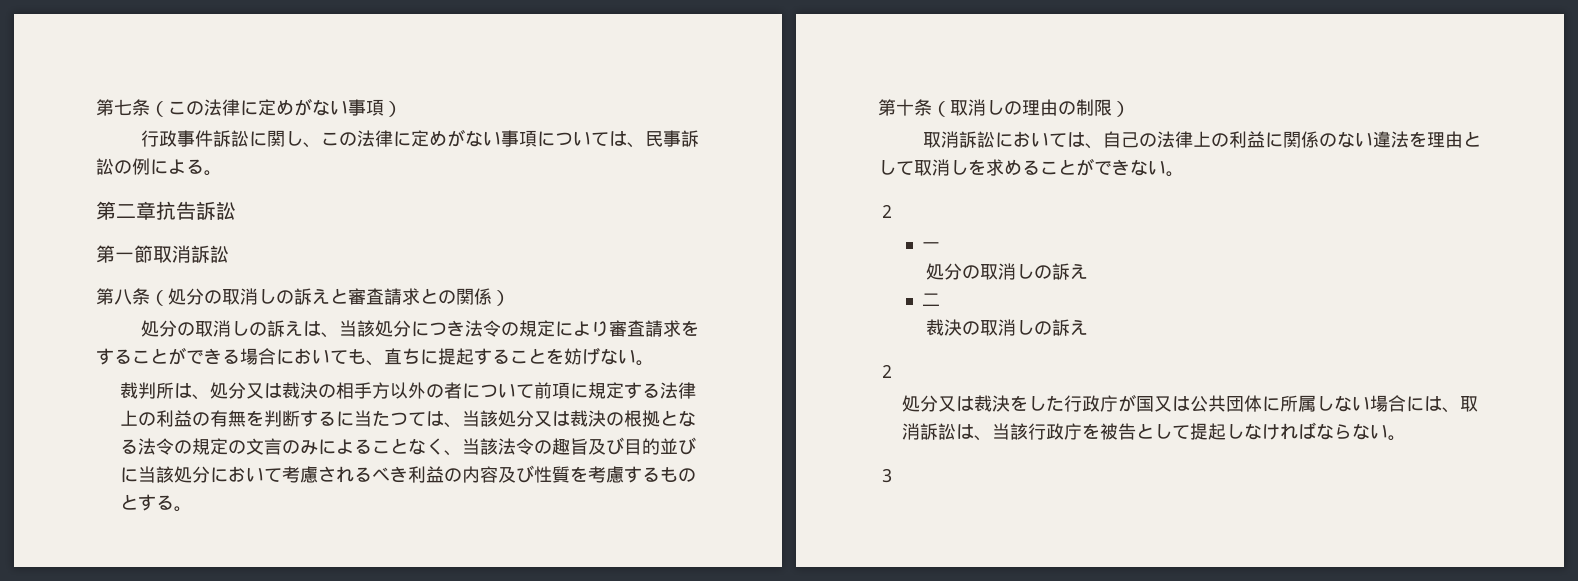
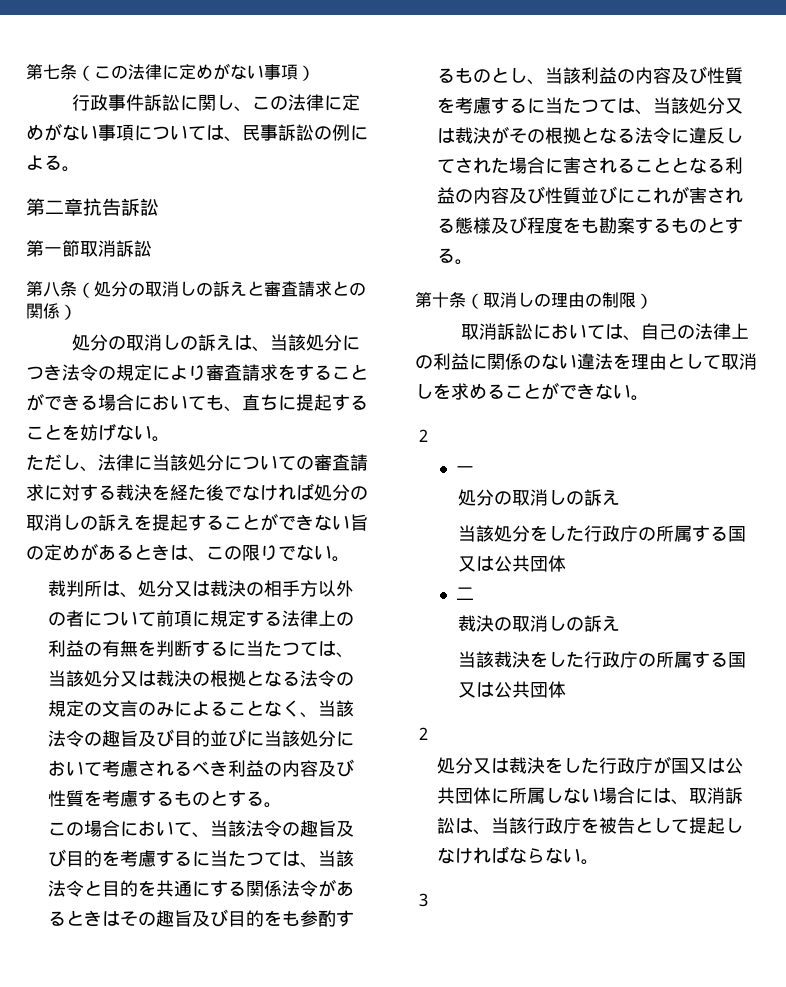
(654, 363) none -> [26,454,368,472] [26,483,368,501] [26,513,368,531] [26,543,350,562] // ただし、法律に当該処分についての審査請求に対する裁決を経た後でなければ処分の取消しの訴えを提起することができない旨の定めがあるときは、この限りでない。
(193, 509) none -> [47,820,354,838] [47,849,354,868] [47,879,354,897] [47,909,354,927] [436,66,743,85] [436,97,743,115] [436,126,743,144] [436,157,743,174] [436,186,743,204] [436,216,743,234] [436,248,473,265] // この場合において、当該法令の趣旨及び目的を考慮するに当たつては、当該法令と目的を共通にする関係法令があるときはその趣旨及び目的をも参酌するものとし、当該利益の内容及び性質を考慮するに当たつては、当該処分又は裁決がその根拠となる法令に違反してされた場合に害されることとなる利益の内容及び性質並びにこれが害される態様及び程度をも勘案するものとする。
(1089, 272) none -> [458,525,747,542] [458,555,567,572] // 当該処分をした行政庁の所属する国又は公共団体
(1089, 328) none -> [458,651,747,668] [458,681,567,698] // 当該裁決をした行政庁の所属する国又は公共団体

